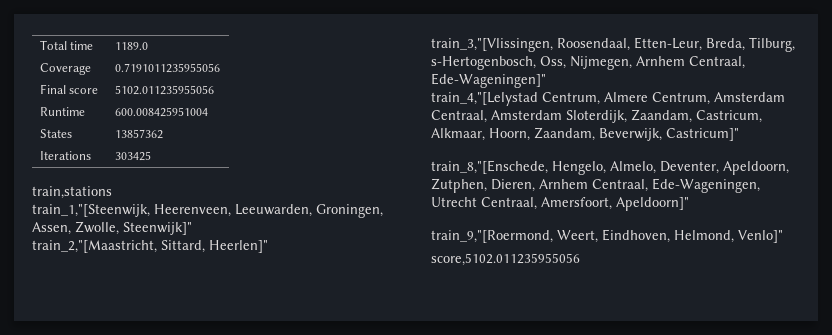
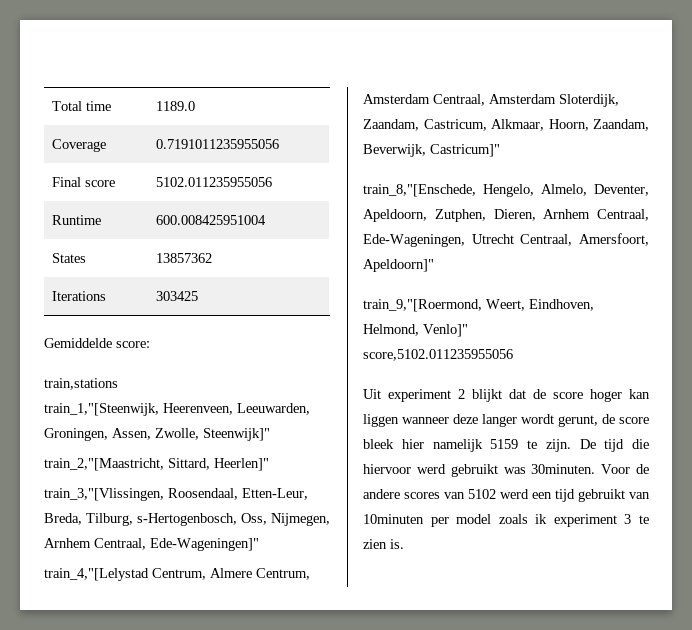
(151, 156) none -> [44,338,150,348] // Gemiddelde score:
(580, 259) none -> [363,389,650,402] [363,414,649,427] [363,439,649,452] [363,464,649,477] [363,489,650,502] [363,514,649,527] [363,539,404,549] // Uit experiment 2 blijkt dat de score hoger kan liggen wanneer deze langer wordt gerunt, de score bleek hier namelijk 5159 te zijn. De tijd die hiervoor werd gebruikt was 30minuten. Voor de andere scores van 5102 werd een tijd gebruikt van 10minuten per model zoals ik experiment 3 te zien is.

